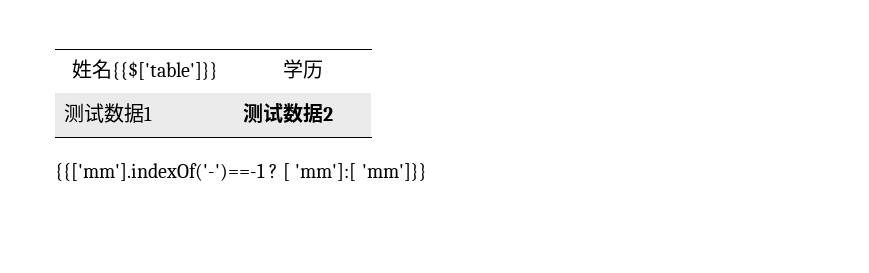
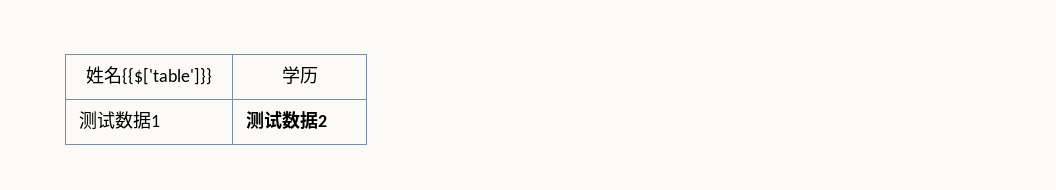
[55,163,427,181] // {{['mm'].indexOf('-')==-1 ? [ 'mm']:[ 'mm']}} -> (327, 121) none

